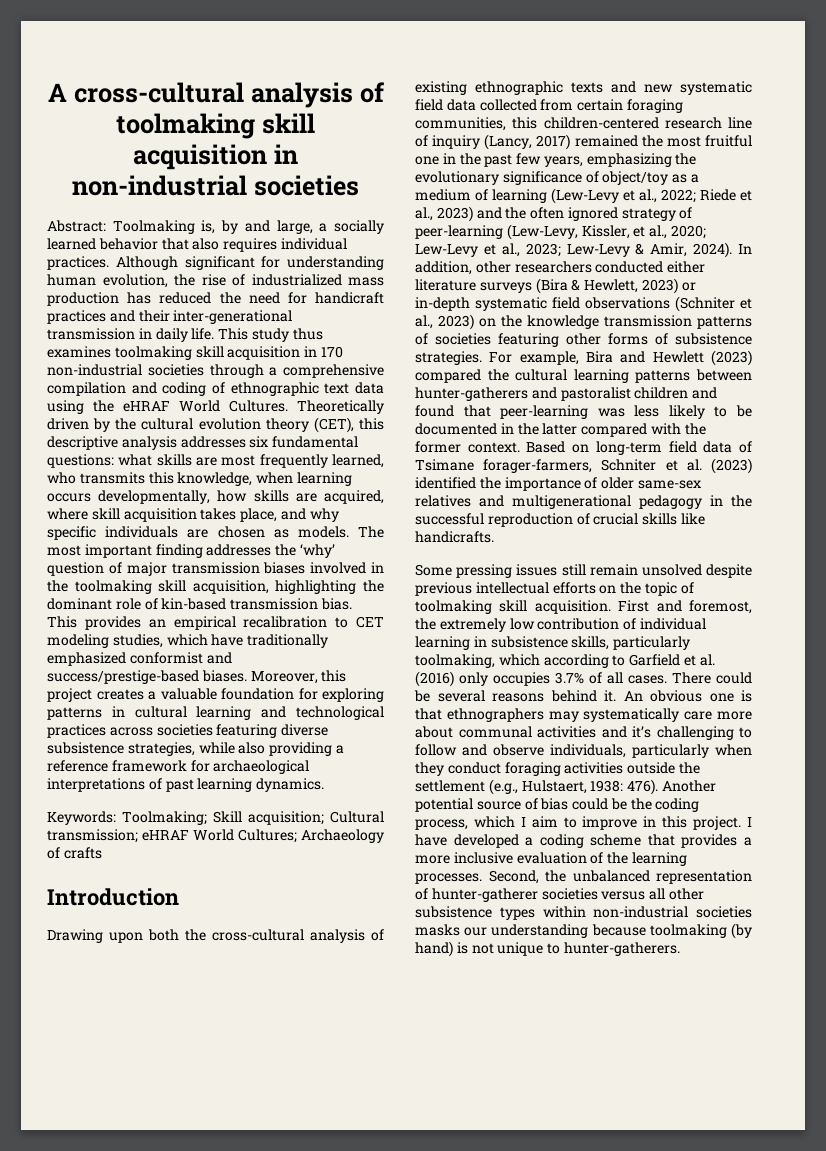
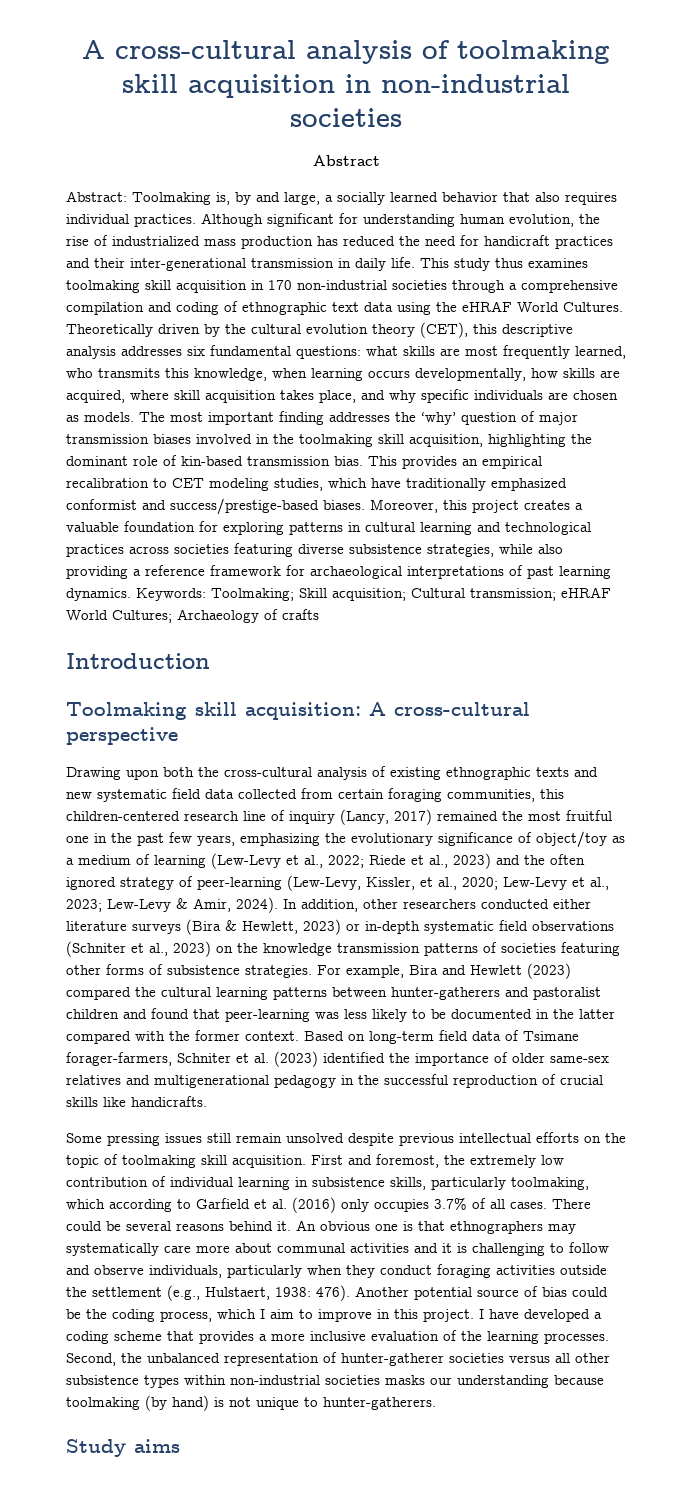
(359, 185) none -> [312,155,380,166] // Abstract
(325, 785) // -> (131, 594) none
(179, 897) none -> [66,702,530,720] [66,727,178,745] // Toolmaking skill acquisition: A cross-cultural perspective
[632,726,651,738] it’s -> [442,1243,467,1253] it is
(680, 949) none -> [66,1439,180,1457] // Study aims

